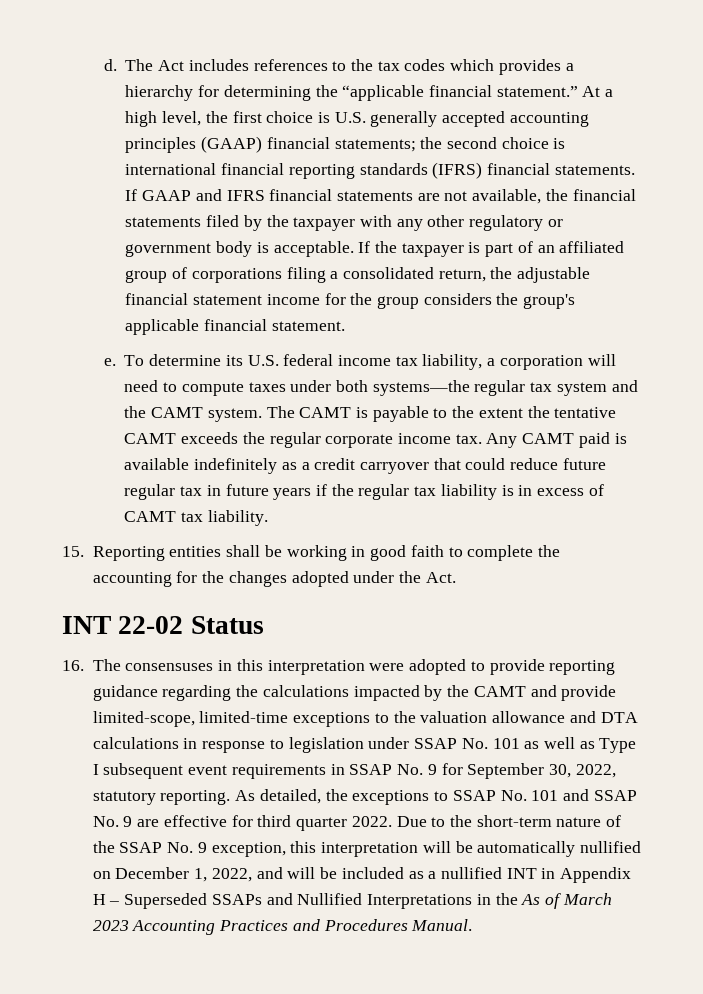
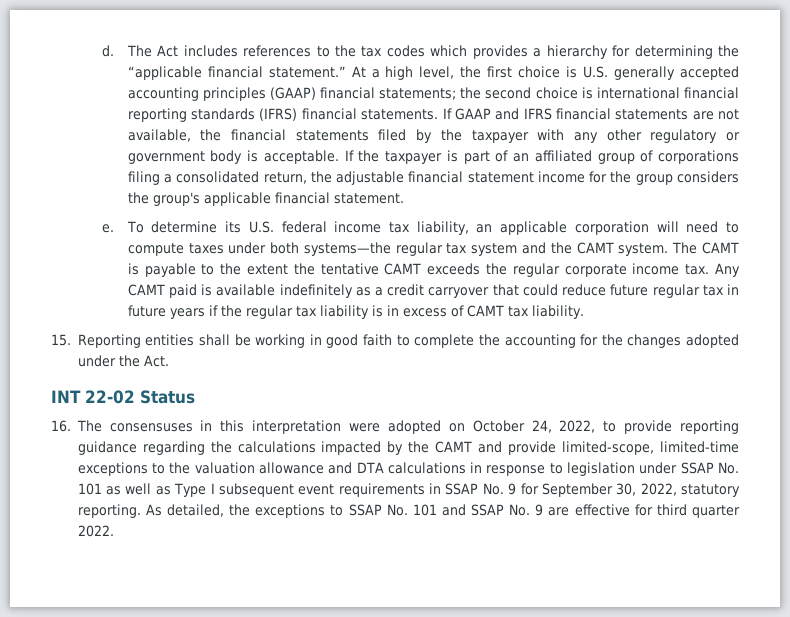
[487,358,496,366] a -> [476,221,568,235] an applicable
(467, 667) none -> [448,420,596,433] on October 24, 2022,
[396,815,622,827] [92,841,642,857] [92,867,632,883] [92,893,612,909] [92,919,473,935] Due to the short-term nature of the SSAP No. 9 exception, this interpretation will be automatically nullified on December 1, 2022, and will be included as a nullified INT in Appendix H – Superseded SSAPs and Nullified Interpretations in the As of March 2023 Accounting Practices and Procedures Manual. -> (114, 531) none

